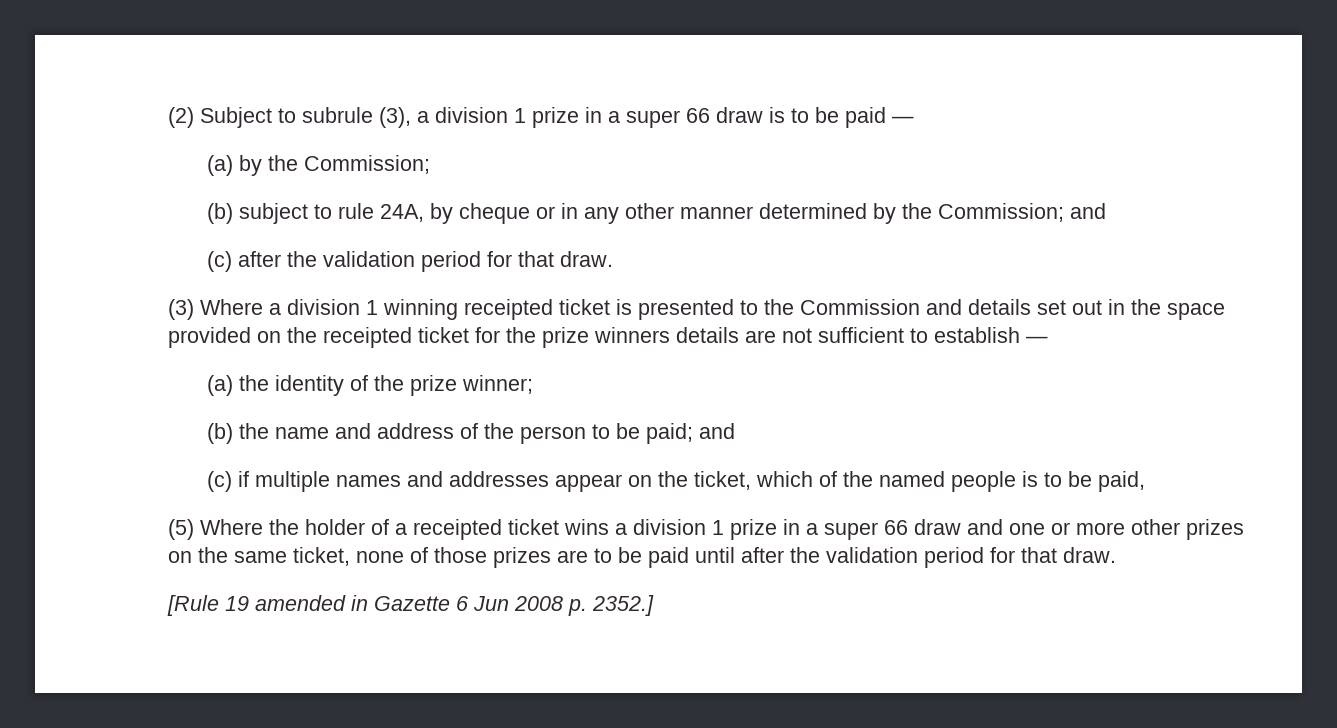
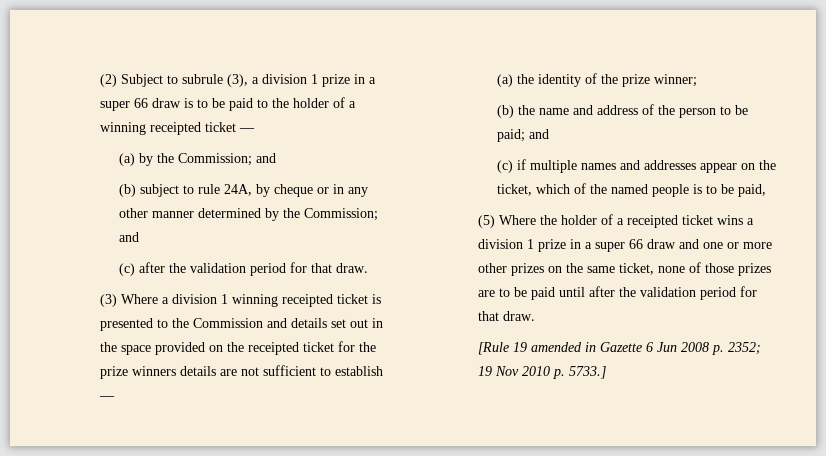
(886, 117) none -> [257,97,357,108] [100,122,237,135] to the holder of a winning receipted ticket
(430, 164) none -> [255,153,276,163] and
[591,595,654,616] 2352.] -> [728,342,762,355] [478,366,607,379] 2352; 19 Nov 2010 p. 5733.]

